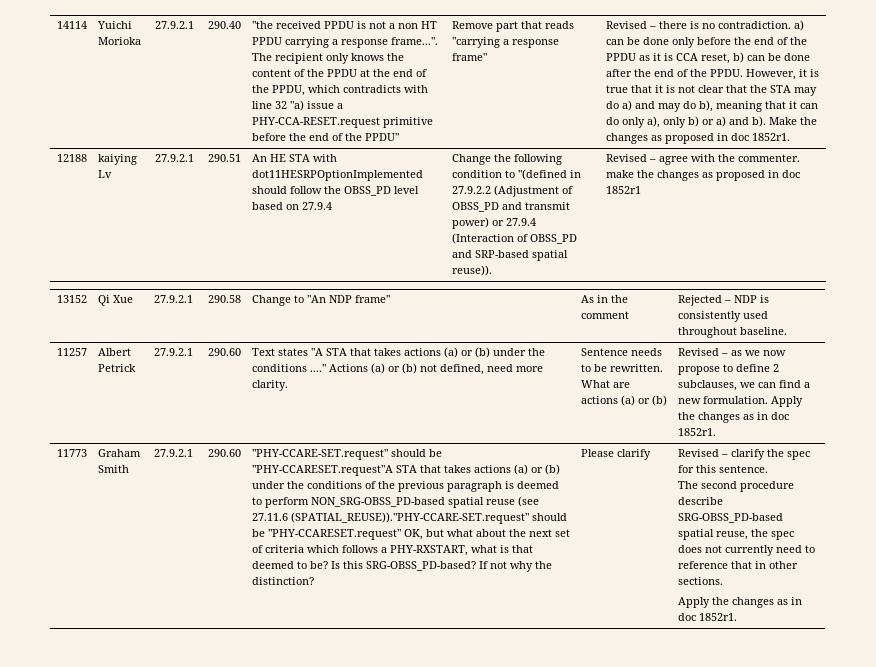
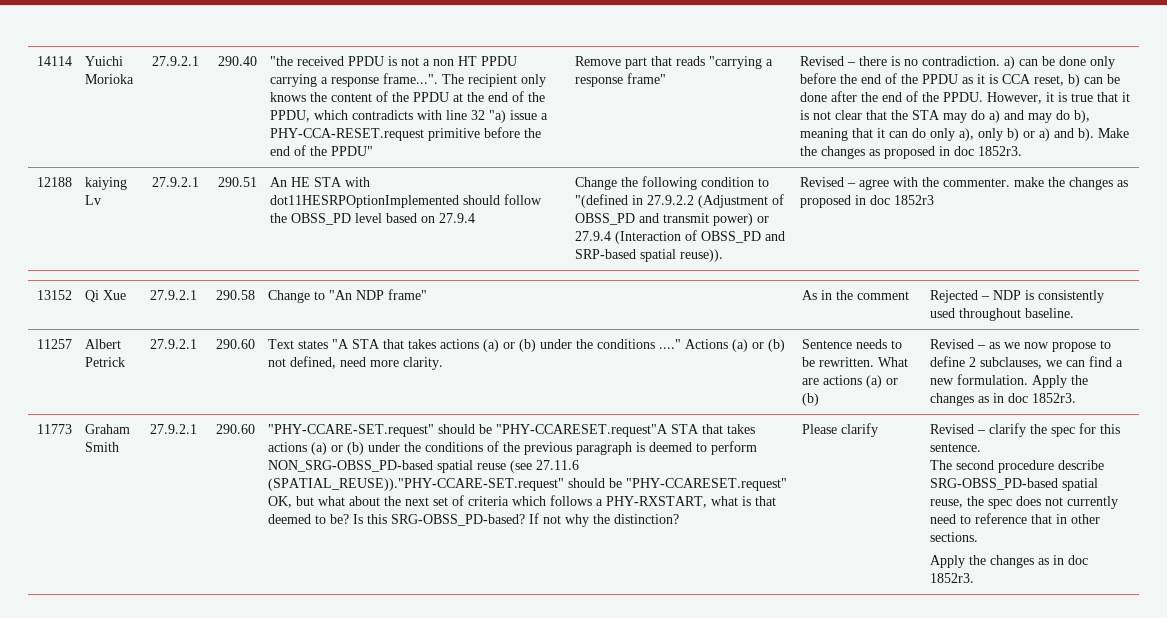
[751,133,790,141] 1852r1. -> [978,146,1023,156] 1852r3.
[605,186,641,194] 1852r1 -> [894,195,935,205] 1852r3
[677,428,716,436] 1852r1. -> [1032,393,1077,403] 1852r3.
[698,613,737,621] 1852r1. -> [930,573,975,583] 1852r3.

